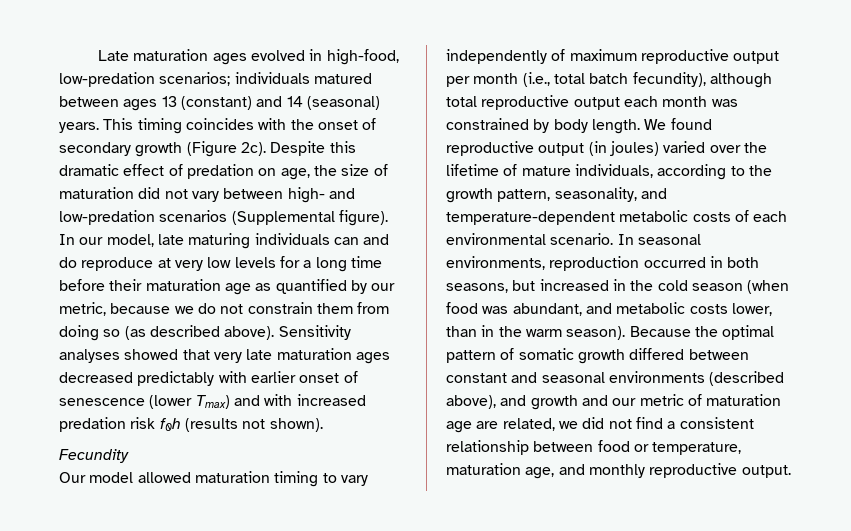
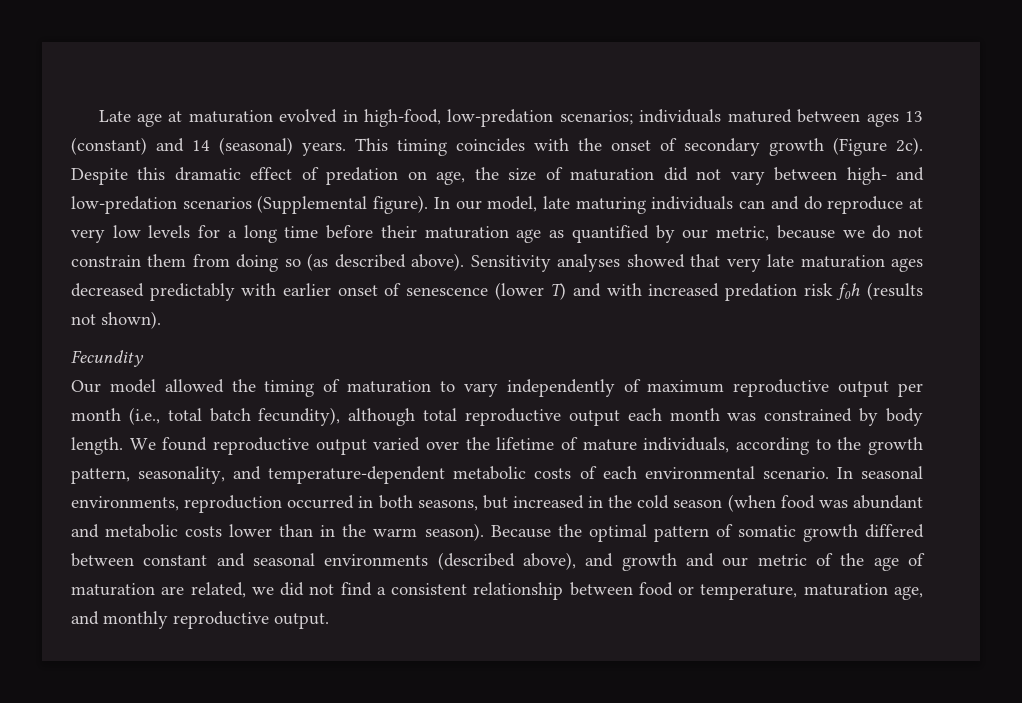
[133,49,247,65] maturation ages -> [136,110,273,127] age at maturation
[195,395,230,409] Tmax) -> [550,282,567,300] T)
[194,471,319,487] maturation timing -> [231,379,432,397] the timing of maturation
[588,141,659,156] (in joules) -> (367, 447) none
[512,303,582,316] abundant, -> [852,495,923,509] abundant
[731,303,772,316] lower, -> [229,524,273,537] lower
[706,394,782,406] [446,421,472,433] maturation age -> [840,553,926,571] [71,583,155,596] the age of maturation

